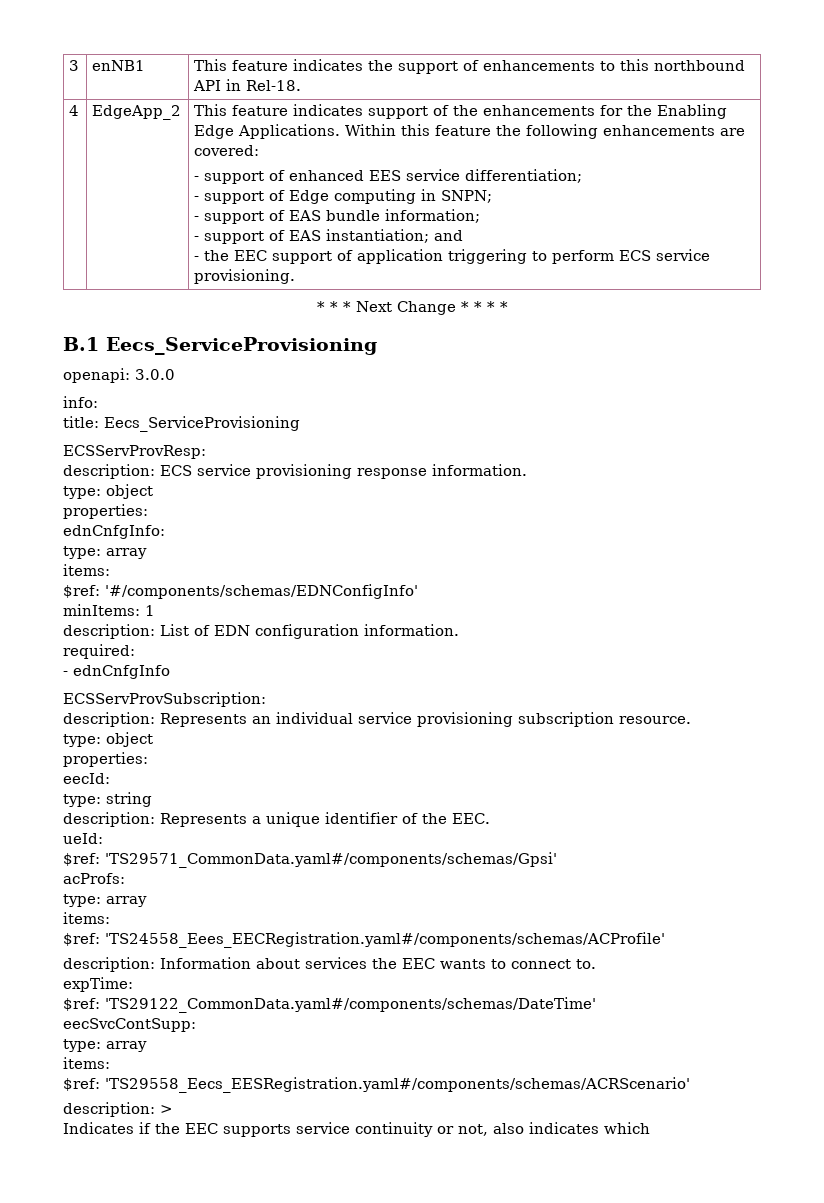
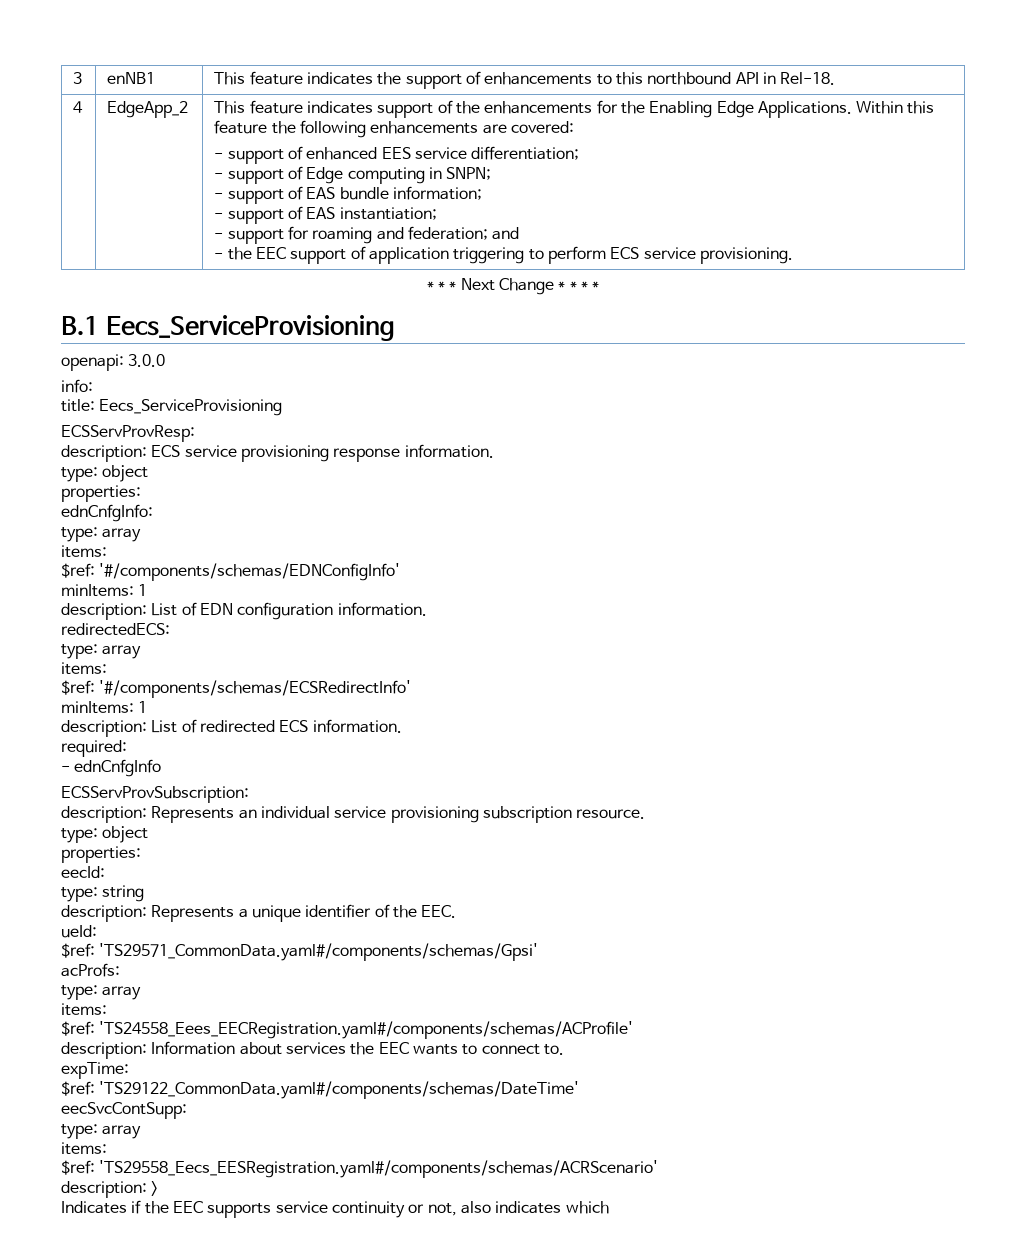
(430, 236) none -> [214,226,488,244] // - support for roaming and federation;
(459, 630) none -> [61,623,170,636] [61,644,142,659] [61,662,107,675] [61,680,412,698] [61,701,148,714] [61,719,402,737] // redirectedECS: // type: array // items: // $ref: '#/components/schemas/ECSRedirectInfo' // minItems: 1 // description: List of redirected ECS information.

